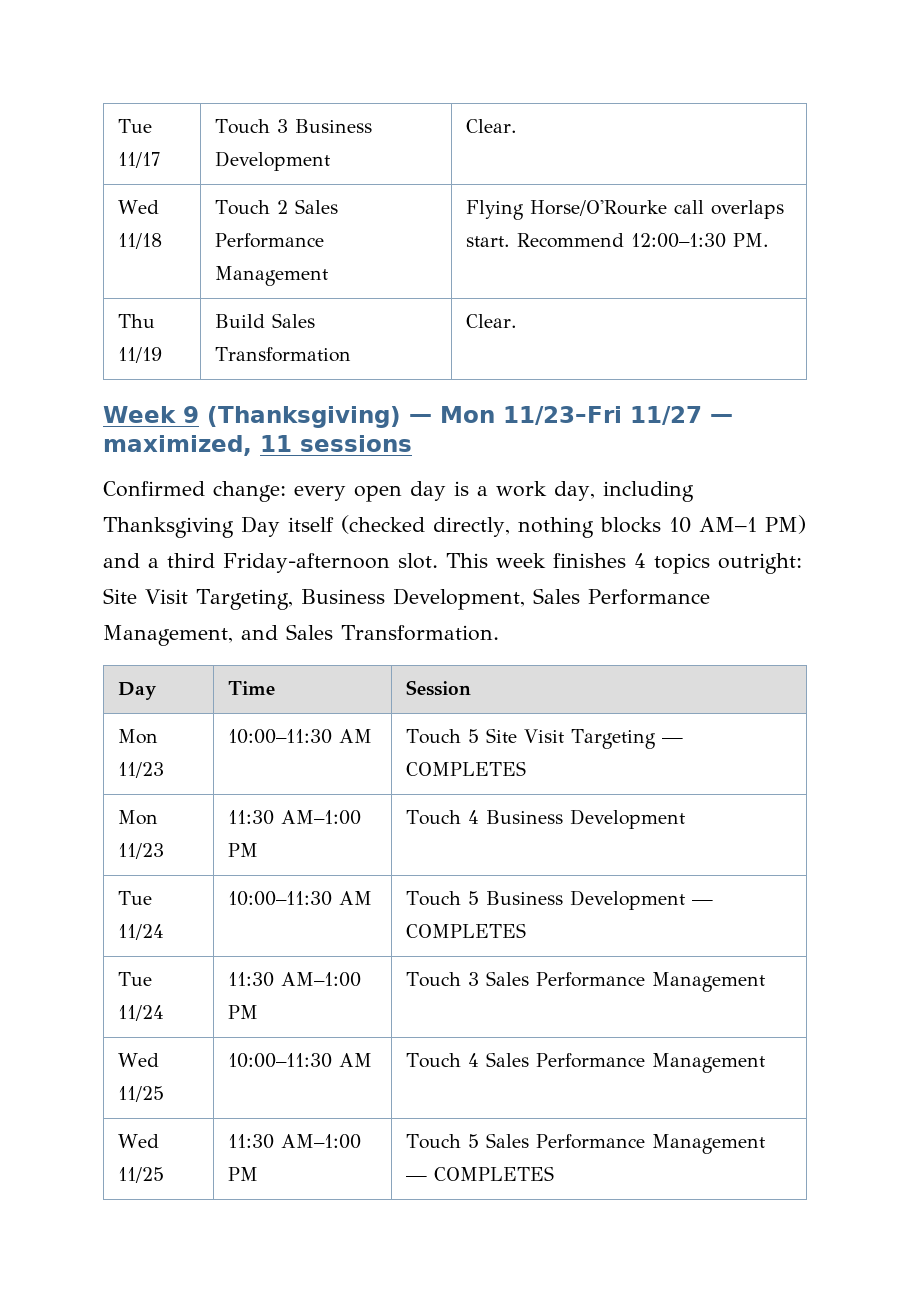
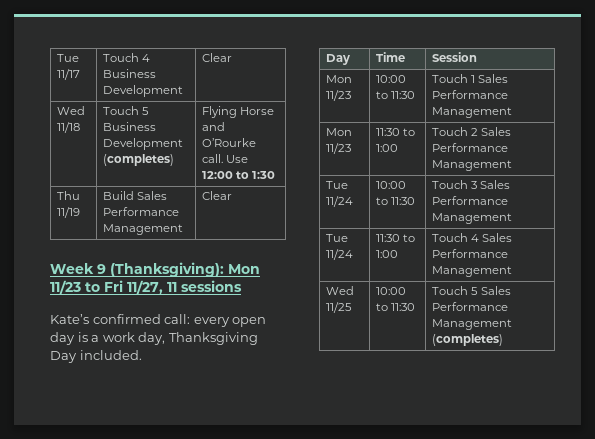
[276,119,288,133] 3 -> [142,54,151,62] 4
[465,119,517,133] Clear. -> [202,53,233,62] Clear
[276,199,338,214] [214,233,324,248] [214,266,328,286] [465,200,784,220] [465,233,769,248] 2 Sales Performance Management | Flying Horse/O'Rourke call overlaps start. Recommend 12:00–1:30 PM. -> [142,107,150,115] [103,122,157,131] [103,138,184,150] [103,154,175,166] [202,106,275,118] [202,122,226,131] [202,138,257,147] [202,154,249,163] [202,171,276,179] 5 Business Development (completes) | Flying Horse and O’Rourke call. Use 12:00 to 1:30
[214,347,351,362] [465,314,517,328] Transformation | Clear. -> [103,207,180,216] [103,224,184,235] [202,191,233,200] Performance Management | Clear
[206,406,733,428] [103,435,252,456] (Thanksgiving) — Mon 11/23–Fri 11/27 — maximized, -> [110,262,260,277] [50,280,163,294] (Thanksgiving): Mon 11/23 to Fri 11/27,
[103,481,286,502] Confirmed change: -> [50,314,191,324] Kate’s confirmed call:
[602,481,694,502] including -> (166, 338) none
[288,515,806,538] [103,553,802,574] [103,588,710,610] [103,624,499,646] itself (checked directly, nothing blocks 10 AM–1 PM) and a third Friday-afternoon slot. This week finishes 4 topics outright: Site Visit Targeting, Business Development, Sales Performance Management, and Sales Transformation. -> [79,350,142,360] included.
[227,729,372,744] [405,728,683,749] [405,761,526,776] 10:00–11:30 AM | Touch 5 Site Visit Targeting — COMPLETES -> [376,75,407,83] [376,91,416,99] [432,74,509,83] [432,90,509,99] [432,107,513,118] 10:00 to 11:30 | Touch 1 Sales Performance Management
[280,810,361,825] [227,843,258,857] [405,809,685,829] [117,891,152,905] [117,924,164,940] [227,891,372,906] [405,890,713,910] [405,923,526,938] [117,972,152,986] [117,1005,164,1021] [227,972,361,987] [227,1005,258,1019] AM–1:00 PM | Touch 4 Business Development // Tue 11/24 | 10:00–11:30 AM | Touch 5 Business Development — COMPLETES // Tue 11/24 | 11:30 AM–1:00 PM -> [403,128,416,136] [376,144,399,152] [432,127,512,136] [432,143,509,152] [432,160,513,171] [326,181,349,189] [326,196,354,207] [376,181,407,189] [376,197,416,205] to 1:00 | Touch 2 Sales Performance Management // Tue 11/24 | 10:00 to 11:30
[117,1053,159,1067] [117,1086,164,1102] [227,1053,372,1068] Wed 11/25 | 10:00–11:30 AM -> [326,234,349,242] [326,249,354,260] [376,234,416,242] [376,250,399,258] Tue 11/24 | 11:30 to 1:00
[227,1134,361,1149] [227,1167,258,1181] 11:30 AM–1:00 PM -> [376,287,407,295] [376,303,416,311] 10:00 to 11:30
[405,1166,554,1181] — COMPLETES -> [432,334,504,346] (completes)

